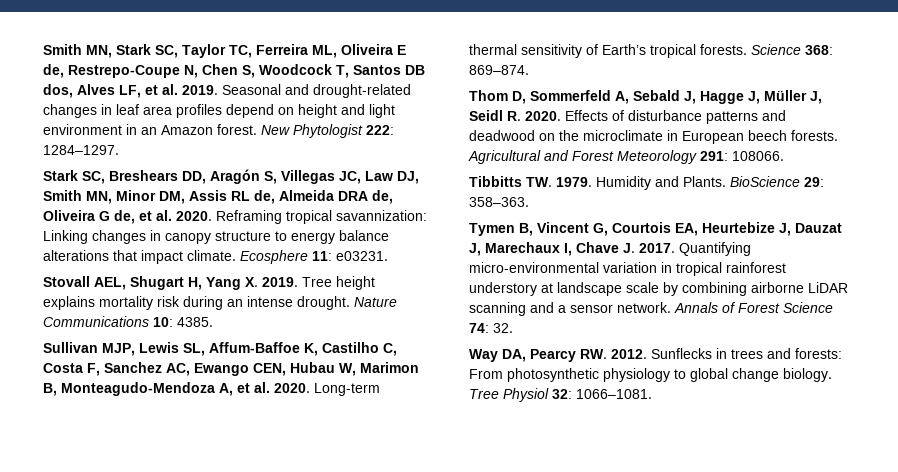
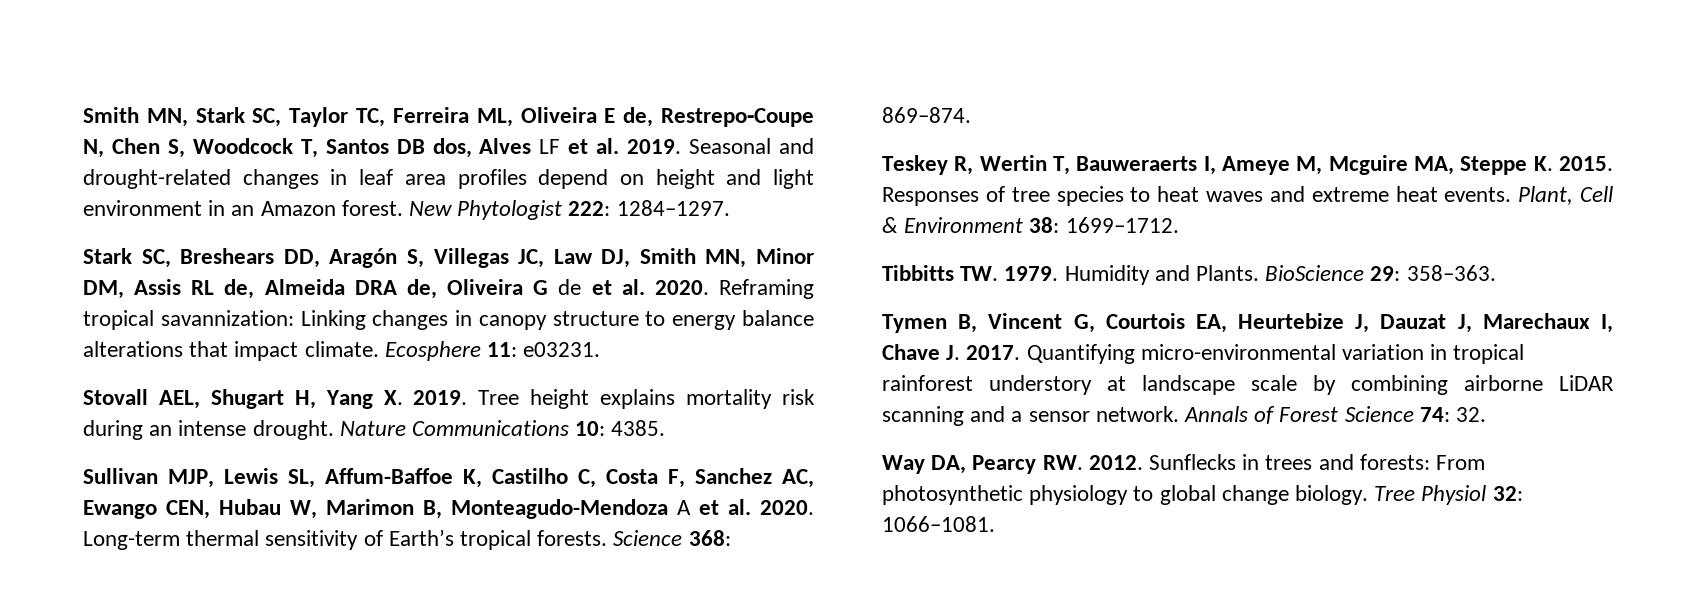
[119,85,141,98] LF, -> [539,139,561,154] LF
[114,210,135,224] de, -> [558,279,582,295] de
[219,383,233,396] A, -> [677,500,691,515] A
[469,90,822,104] [469,110,786,124] [469,130,838,144] [468,150,784,164] Thom D, Sommerfeld A, Sebald J, Hagge J, Müller J, Seidl R. 2020. Effects of disturbance patterns and deadwood on the microclimate in European beech forests. Agricultural and Forest Meteorology 291: 108066. -> [882,155,1613,175] [882,186,1613,206] [882,217,1179,233] Teskey R, Wertin T, Bauweraerts I, Ameye M, Mcguire MA, Steppe K. 2015. Responses of tree species to heat waves and extreme heat events. Plant, Cell & Environment 38: 1699–1712.

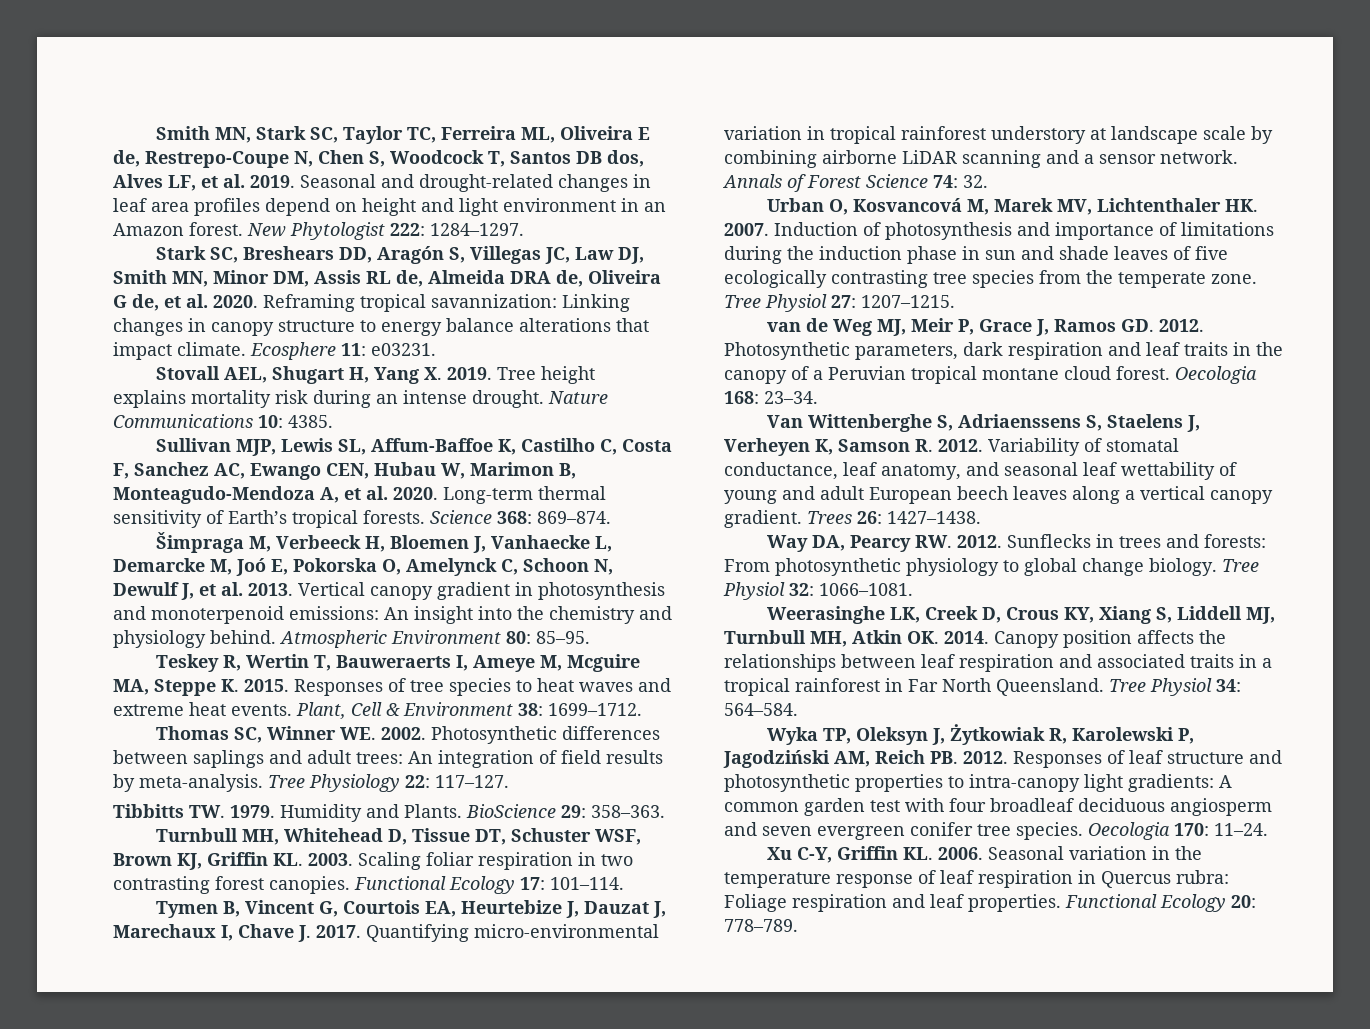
[539,139,561,154] LF -> [168,175,196,191] LF,
[558,279,582,295] de -> [132,294,159,311] de,
[677,500,691,515] A -> [320,487,339,503] A,
(971, 115) none -> [156,532,613,553] [113,558,613,576] [113,582,665,600] [113,606,672,624] [113,630,590,648] // Šimpraga M, Verbeeck H, Bloemen J, Vanhaecke L, Demarcke M, Joó E, Pokorska O, Amelynck C, Schoon N, Dewulf J, et al. 2013. Vertical canopy gradient in photosynthesis and monoterpenoid emissions: An insight into the chemistry and physiology behind. Atmospheric Environment 80: 85–95.
(1179, 225) none -> [156,726,661,744] [113,750,663,768] [113,774,509,792] // Thomas SC, Winner WE. 2002. Photosynthetic differences between saplings and adult trees: An integration of field results by meta-analysis. Tree Physiology 22: 117–127.
(1496, 273) none -> [156,828,642,845] [113,852,633,870] [113,876,624,894] // Turnbull MH, Whitehead D, Tissue DT, Schuster WSF, Brown KJ, Griffin KL. 2003. Scaling foliar respiration in two contrasting forest canopies. Functional Ecology 17: 101–114.
(1487, 414) none -> [767,198,1259,215] [724,222,1274,240] [724,246,1228,264] [724,270,1257,288] [724,294,955,312] [767,318,1205,336] [724,342,1283,360] [724,366,1257,384] [724,391,818,404] [767,414,1201,432] [724,438,1179,456] [724,462,1237,480] [724,486,1273,504] [724,510,981,528] // Urban O, Kosvancová M, Marek MV, Lichtenthaler HK. 2007. Induction of photosynthesis and importance of limitations during the induction phase in sun and shade leaves of five ecologically contrasting tree species from the temperate zone. Tree Physiol 27: 1207–1215. // van de Weg MJ, Meir P, Grace J, Ramos GD. 2012. Photosynthetic parameters, dark respiration and leaf traits in the canopy of a Peruvian tropical montane cloud forest. Oecologia 168: 23–34. // Van Wittenberghe S, Adriaenssens S, Staelens J, Verheyen K, Samson R. 2012. Variability of stomatal conductance, leaf anatomy, and seasonal leaf wettability of young and adult European beech leaves along a vertical canopy gradient. Trees 26: 1427–1438.
(995, 524) none -> [767,606,1276,624] [724,630,1226,648] [724,654,1272,672] [724,678,1241,696] [724,703,798,716] [767,724,1195,745] [723,750,1282,768] [724,774,1232,792] [724,798,1272,816] [724,822,1268,840] [767,846,1203,863] [724,870,1229,888] [724,894,1256,912] [724,919,798,932] // Weerasinghe LK, Creek D, Crous KY, Xiang S, Liddell MJ, Turnbull MH, Atkin OK. 2014. Canopy position affects the relationships between leaf respiration and associated traits in a tropical rainforest in Far North Queensland. Tree Physiol 34: 564–584. // Wyka TP, Oleksyn J, Żytkowiak R, Karolewski P, Jagodziński AM, Reich PB. 2012. Responses of leaf structure and photosynthetic properties to intra-canopy light gradients: A common garden test with four broadleaf deciduous angiosperm and seven evergreen conifer tree species. Oecologia 170: 11–24. // Xu C-Y, Griffin KL. 2006. Seasonal variation in the temperature response of leaf respiration in Quercus rubra: Foliage respiration and leaf properties. Functional Ecology 20: 778–789.

